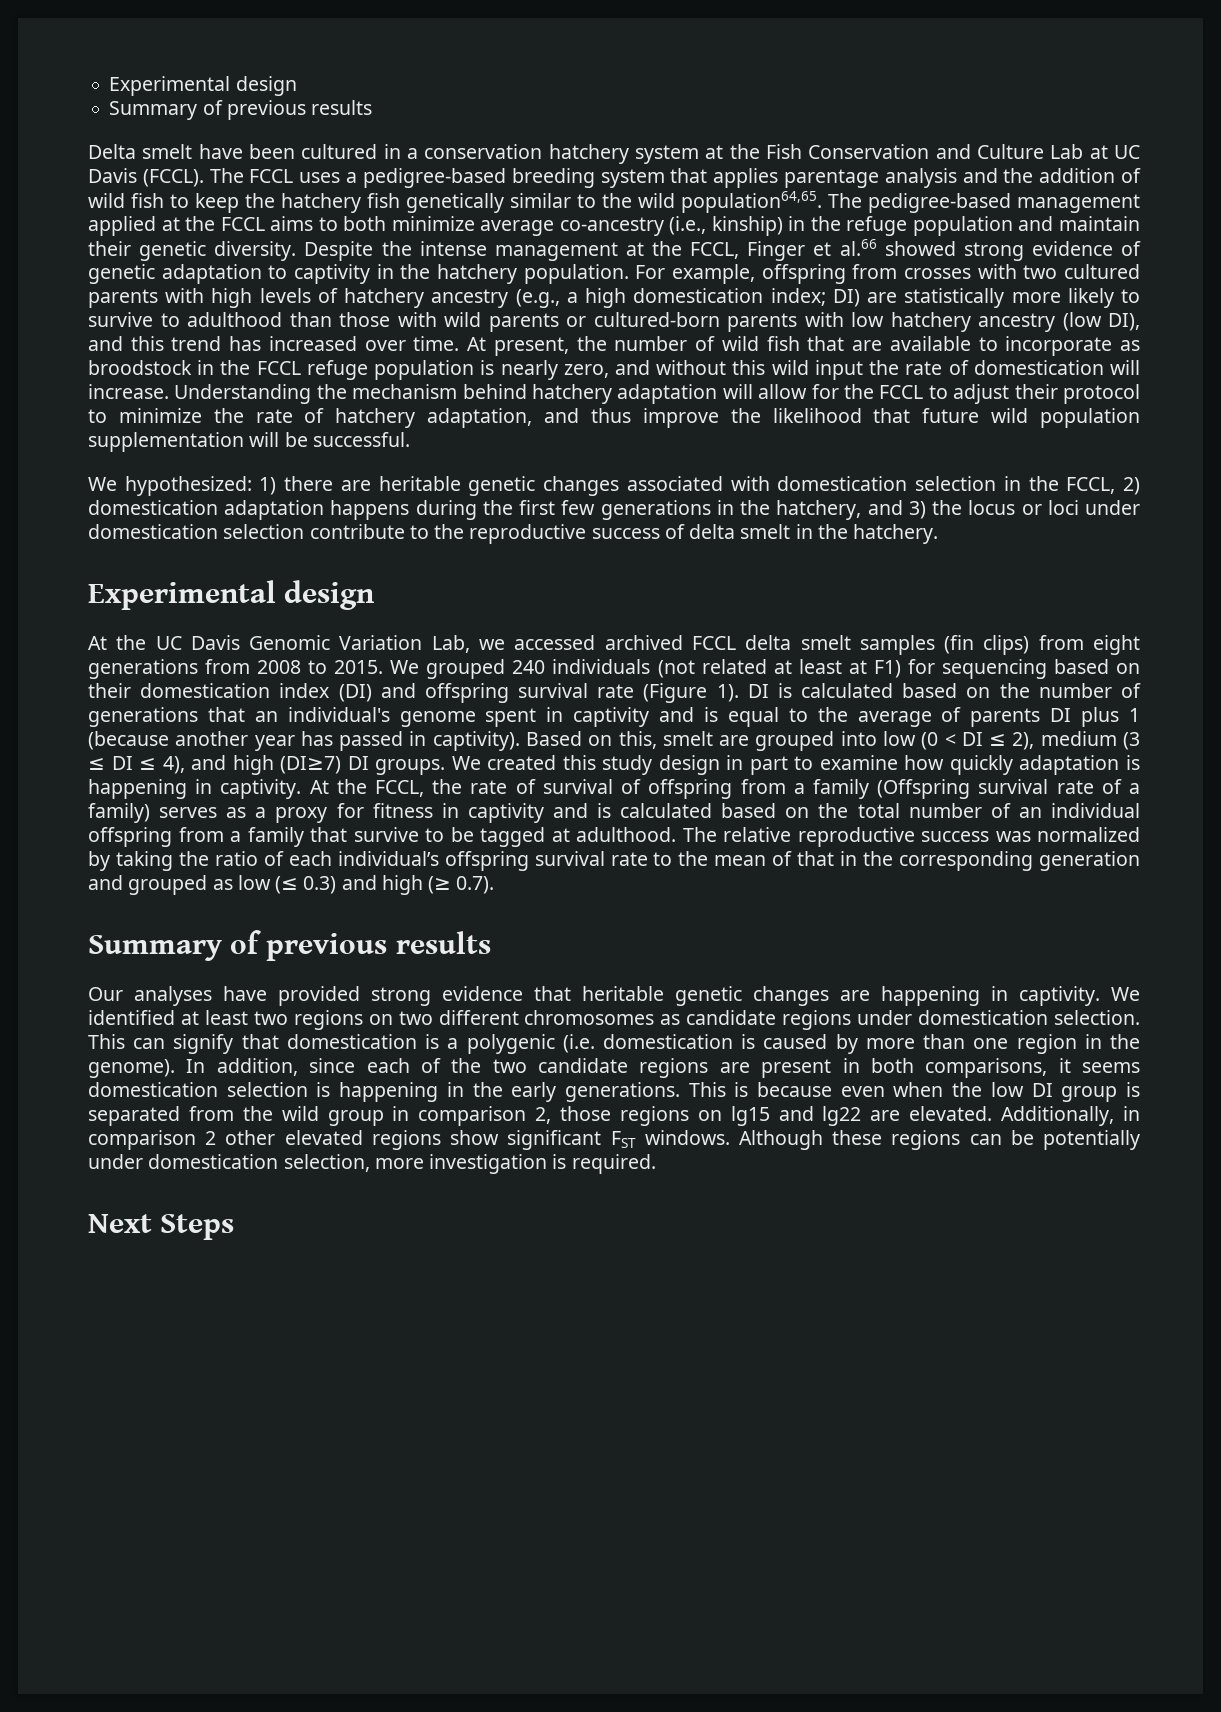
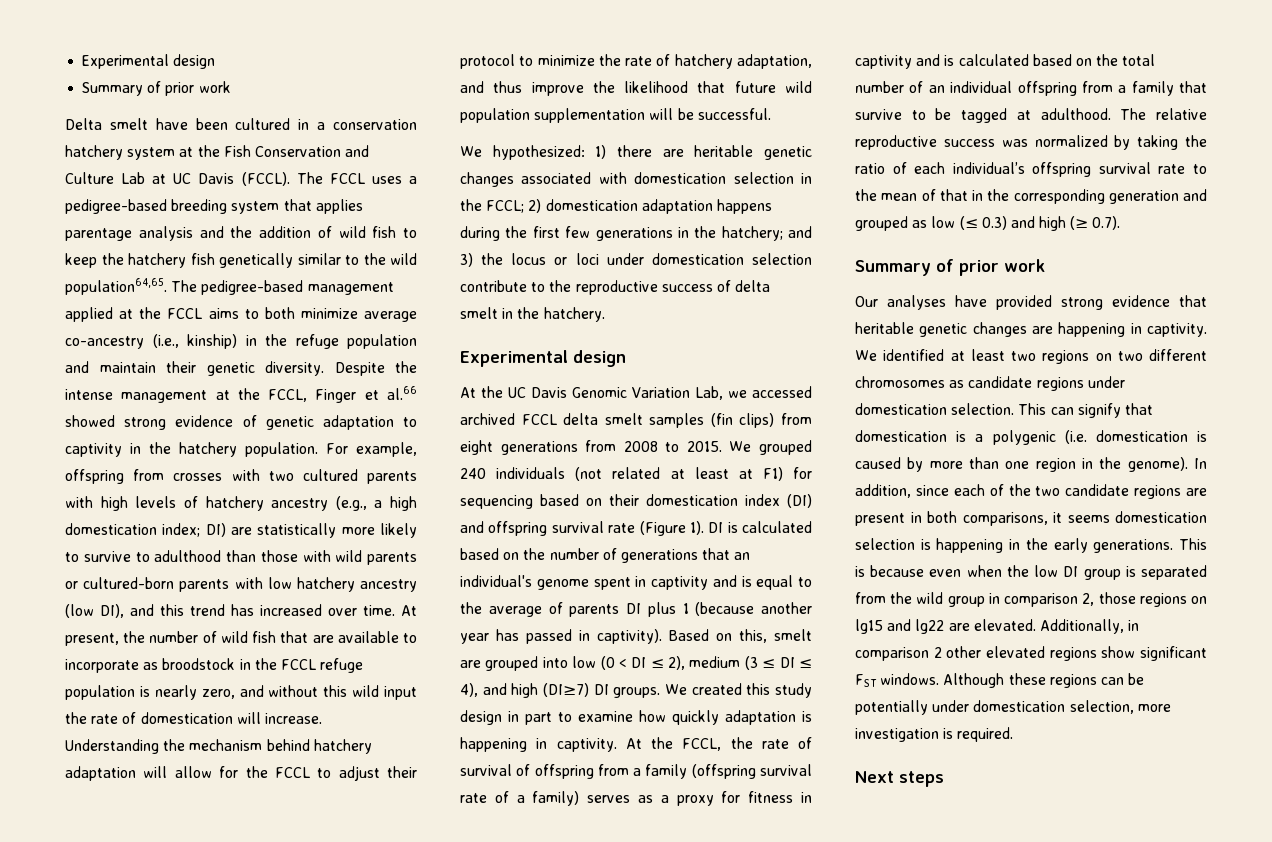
[226,100,373,120] previous results -> [165,81,231,96] prior work
[1066,477,1116,494] FCCL, -> [486,200,525,213] FCCL;
[776,500,862,520] hatchery, -> [721,226,783,241] hatchery;
[877,779,971,799] (Offspring -> [691,764,756,779] (offspring
[266,931,491,961] previous results -> [959,259,1045,276] prior work
[160,1214,235,1240] Steps -> [899,771,944,787] steps

